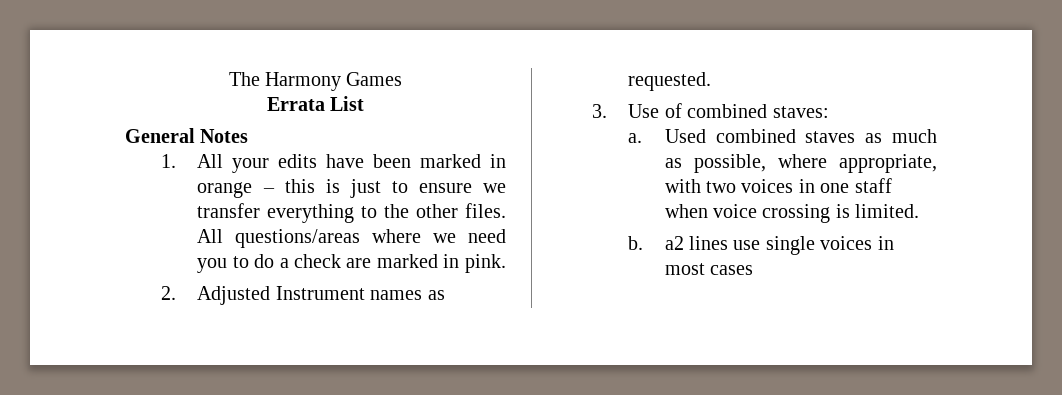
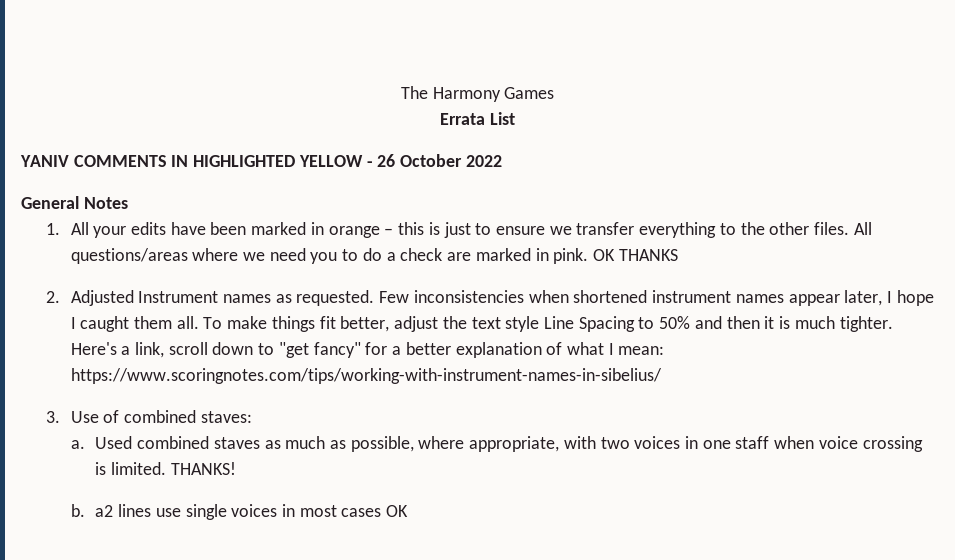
(365, 103) none -> [20,154,502,167] // YANIV COMMENTS IN HIGHLIGHTED YELLOW - 26 October 2022
(506, 263) none -> [592,249,678,261] OK THANKS
(712, 81) none -> [379,290,934,306] [70,316,893,332] [70,342,665,358] [70,368,662,384] Few inconsistencies when shortened instrument names appear later, I hope I caught them all. To make things fit better, adjust the text style Line Spacing to 50% and then it is much tighter. Here's a link, scroll down to "get fancy" for a better explanation of what I mean: https://www.scoringnotes.com/tips/working-with-instrument-names-in-sibelius/
(920, 211) none -> [170,462,236,475] THANKS!
(754, 270) none -> [386,505,409,517] OK

